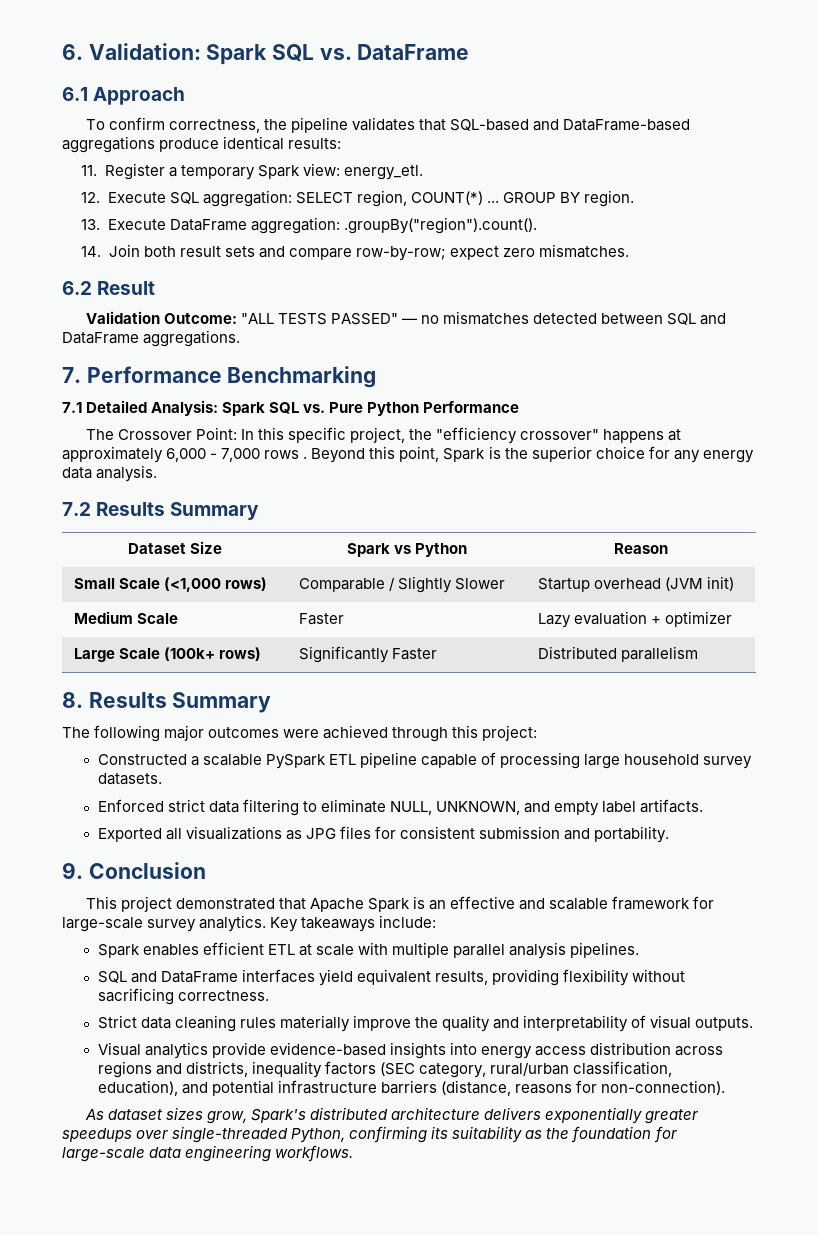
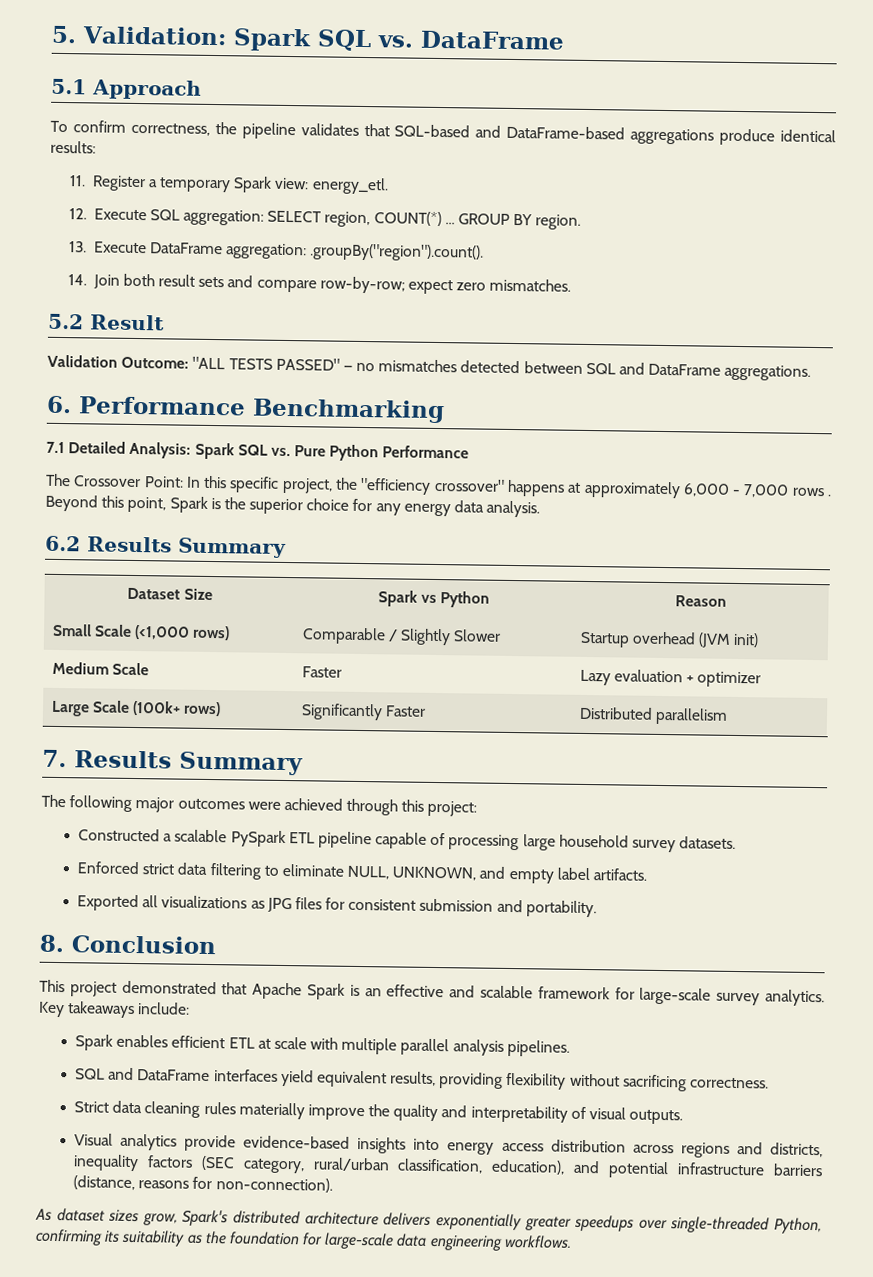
[62,44,83,60] 6. -> [51,25,77,44] 5.
[62,87,88,101] 6.1 -> [51,78,87,95] 5.1
[62,281,92,295] 6.2 -> [48,313,84,330] 5.2
[62,367,81,383] 7. -> [46,395,72,414] 6.
[62,502,91,516] 7.2 -> [45,535,81,552] 6.2
[62,692,83,708] 8. -> [42,749,67,768] 7.
[62,862,83,879] 9. -> [39,934,65,953] 8.

